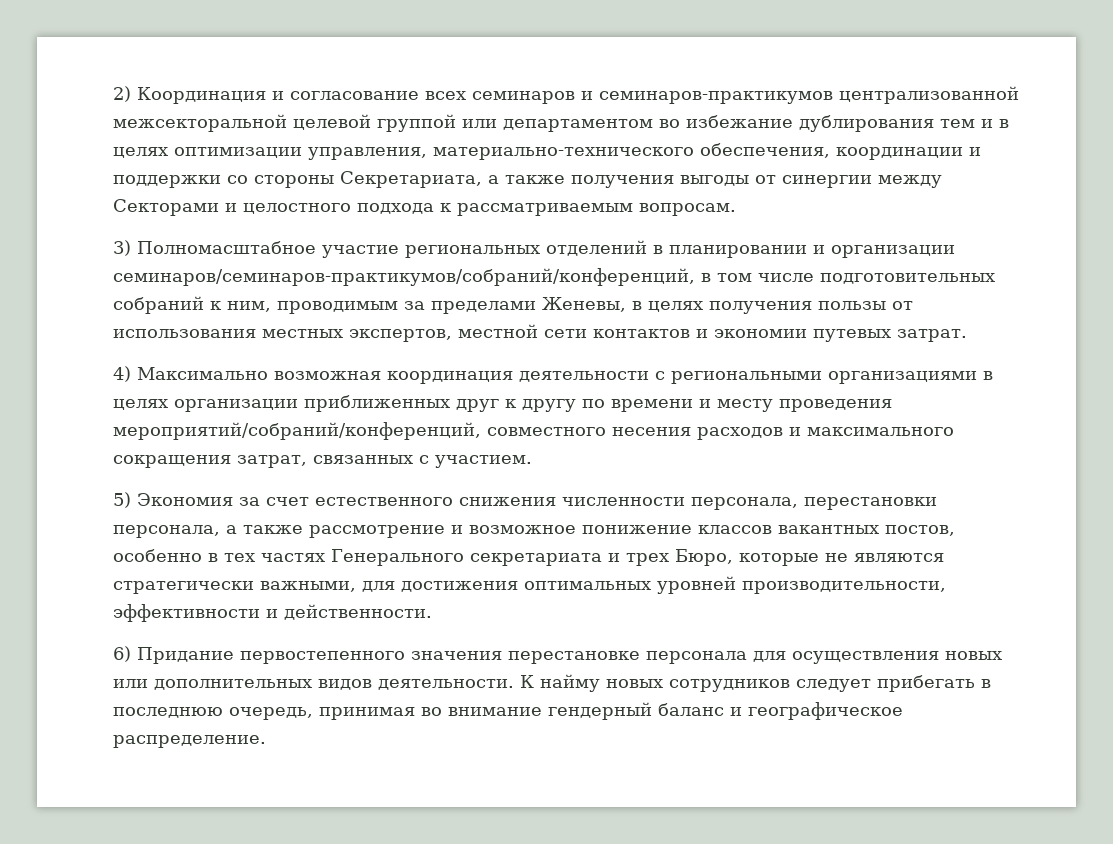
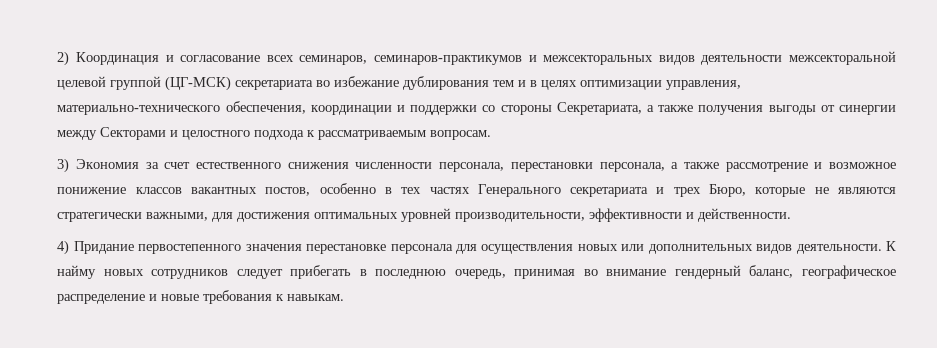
[471,86,1019,104] семинаров и семинаров-практикумов централизованной -> [299,55,783,65] семинаров, семинаров-практикумов и межсекторальных видов деятельности
[461,119,653,132] или департаментом -> [165,76,314,91] (ЦГ-МСК) секретариата
[136,240,955,258] [112,268,995,286] [112,296,913,314] [112,324,967,342] [112,366,993,384] [112,395,892,412] [112,422,954,440] [112,455,532,468] [112,492,131,508] Полномасштабное участие региональных отделений в планировании и организации семинаров/семинаров-практикумов/собраний/конференций, в том числе подготовительных собраний к ним, проводимым за пределами Женевы, в целях получения пользы от использования местных экспертов, местной сети контактов и экономии путевых затрат. // 4) Максимально возможная координация деятельности с региональными организациями в целях организации приближенных друг к другу по времени и месту проведения мероприятий/собраний/конференций, совместного несения расходов и максимального сокращения затрат, связанных с участием. // 5) -> (70, 165) none
[112,646,131,662] 6) -> [57,240,70,255] 4)
[657,702,903,720] [112,735,266,748] баланс и географическое распределение. -> [749,265,896,279] [57,290,345,304] баланс, географическое распределение и новые требования к навыкам.

